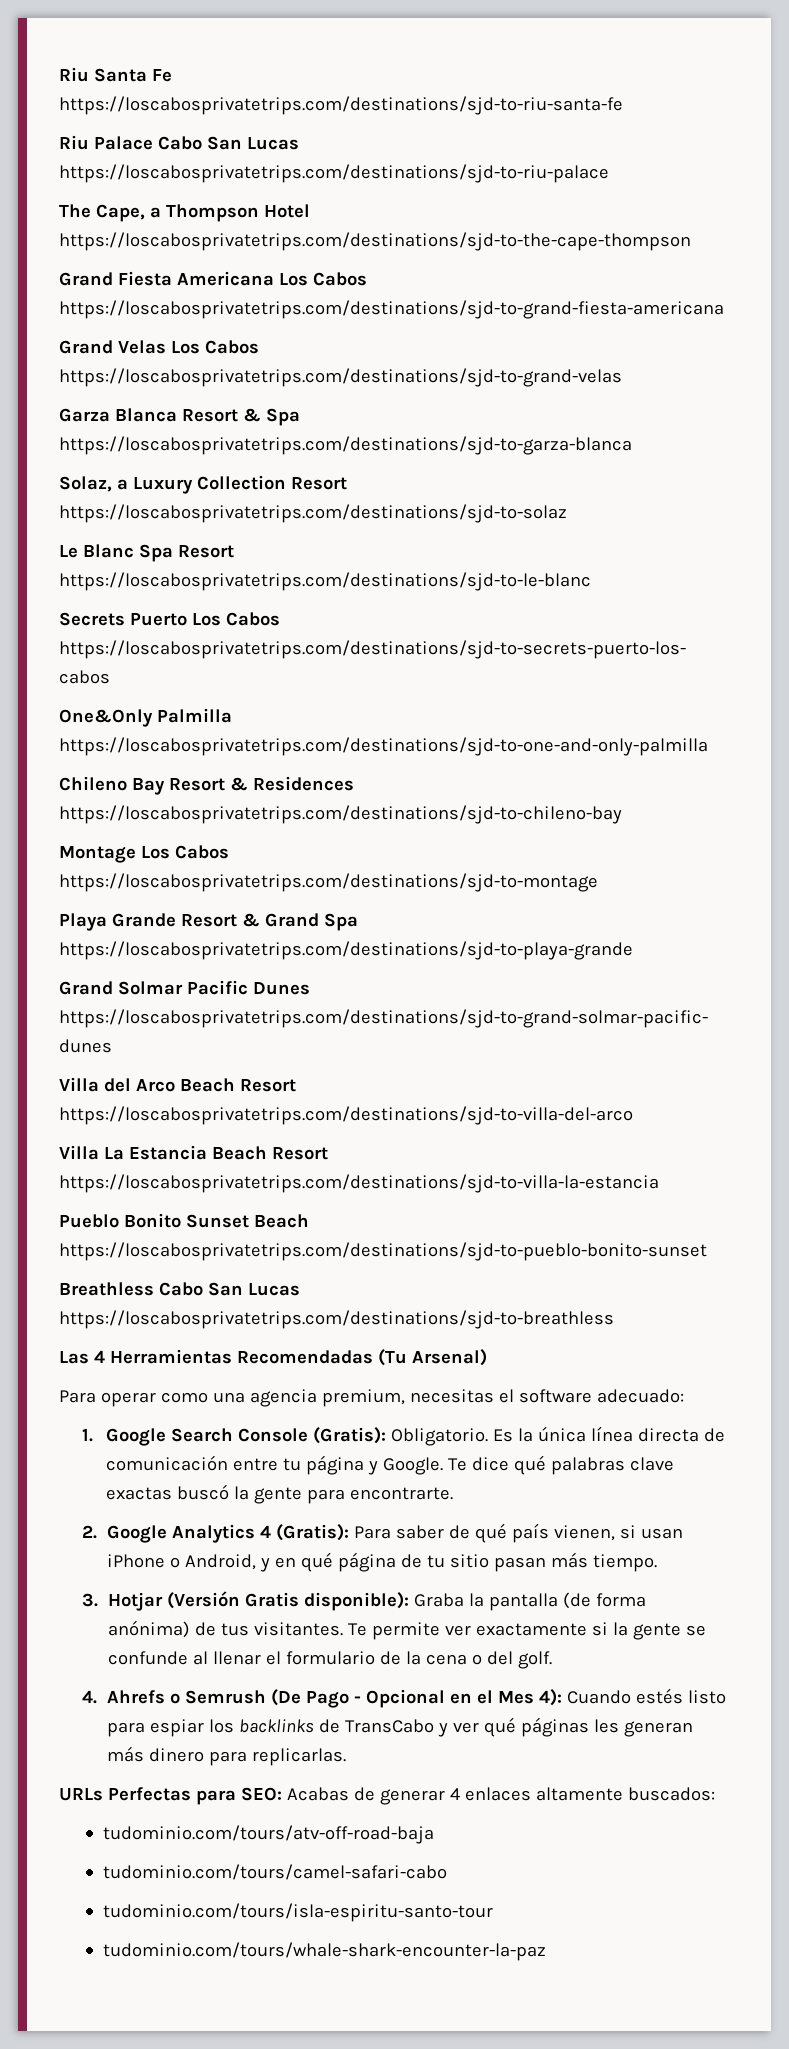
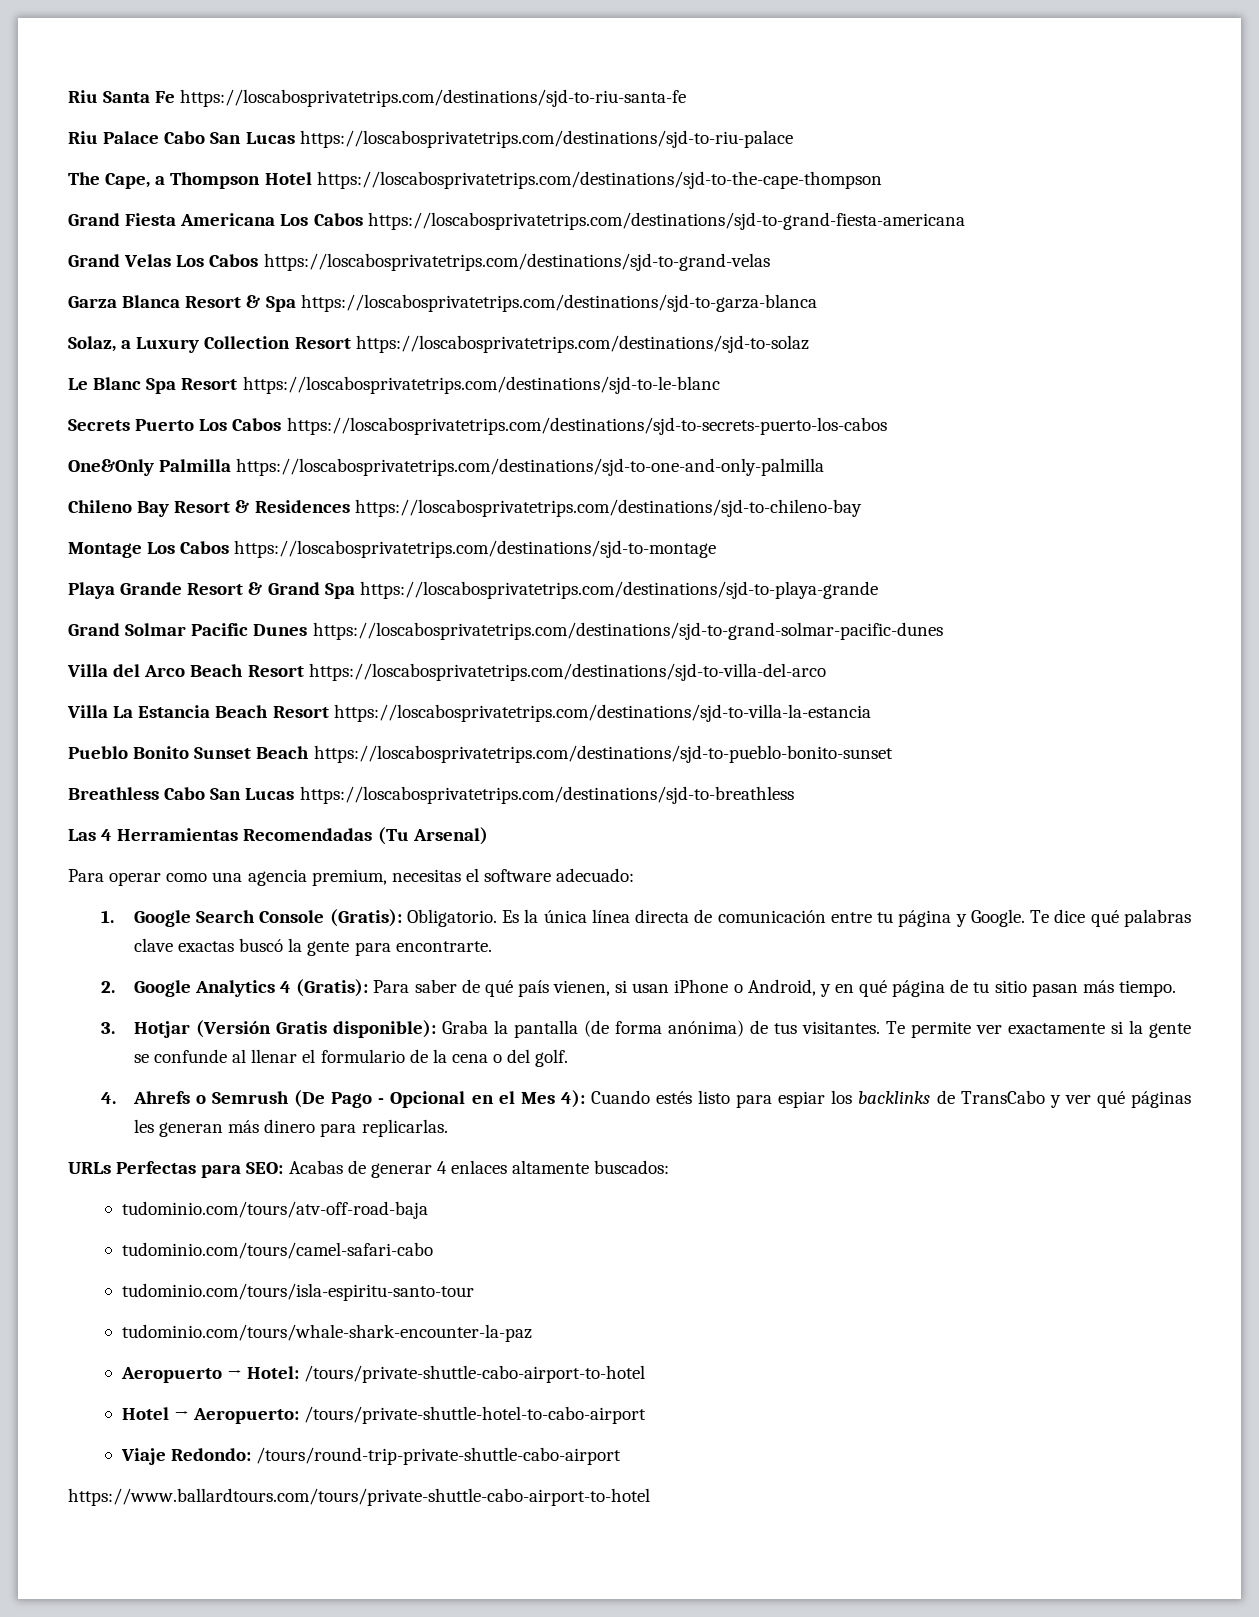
(546, 1951) none -> [120,1365,646,1383] [121,1406,647,1424] [120,1447,622,1465] [68,1488,650,1506] // Aeropuerto → Hotel: /tours/private-shuttle-cabo-airport-to-hotel // Hotel → Aeropuerto: /tours/private-shuttle-hotel-to-cabo-airport // Viaje Redondo: /tours/round-trip-private-shuttle-cabo-airport // https://www.ballardtours.com/tours/private-shuttle-cabo-airport-to-hotel

